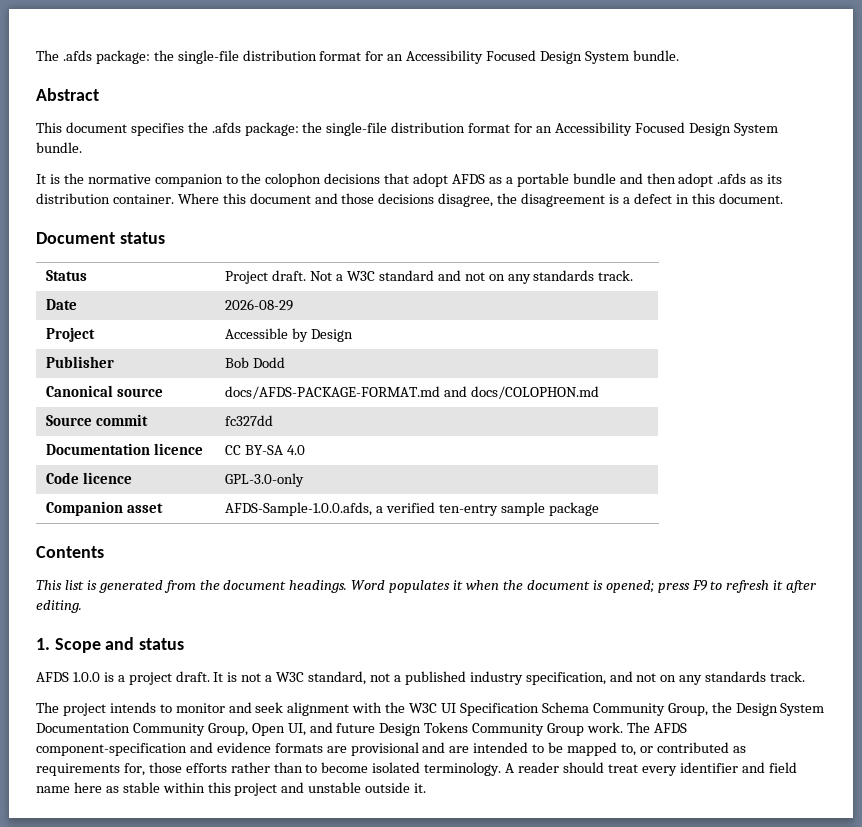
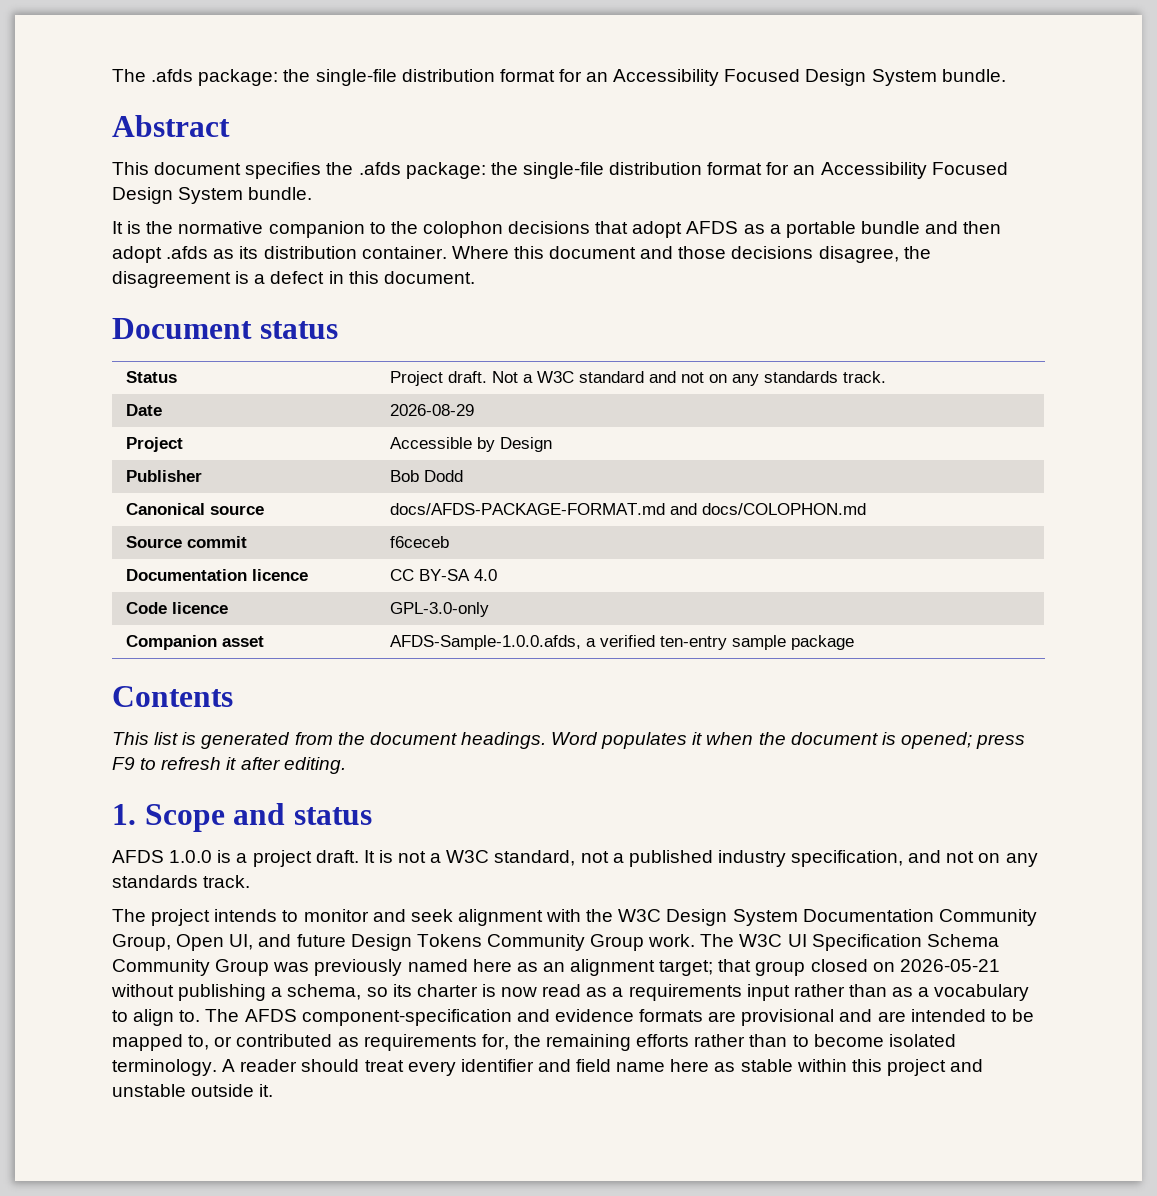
[225,415,274,426] fc327dd -> [389,536,449,548] f6ceceb
[441,702,732,716] UI Specification Schema Community Group, the -> (662, 915) none
(650, 727) none -> [739,934,999,951] [112,959,1000,976] [111,984,1030,1001] [112,1009,240,1026] W3C UI Specification Schema Community Group was previously named here as an alignment target; that group closed on 2026-05-21 without publishing a schema, so its charter is now read as a requirements input rather than as a vocabulary to align to. The
[148,762,182,773] those -> [513,1034,632,1051] the remaining

